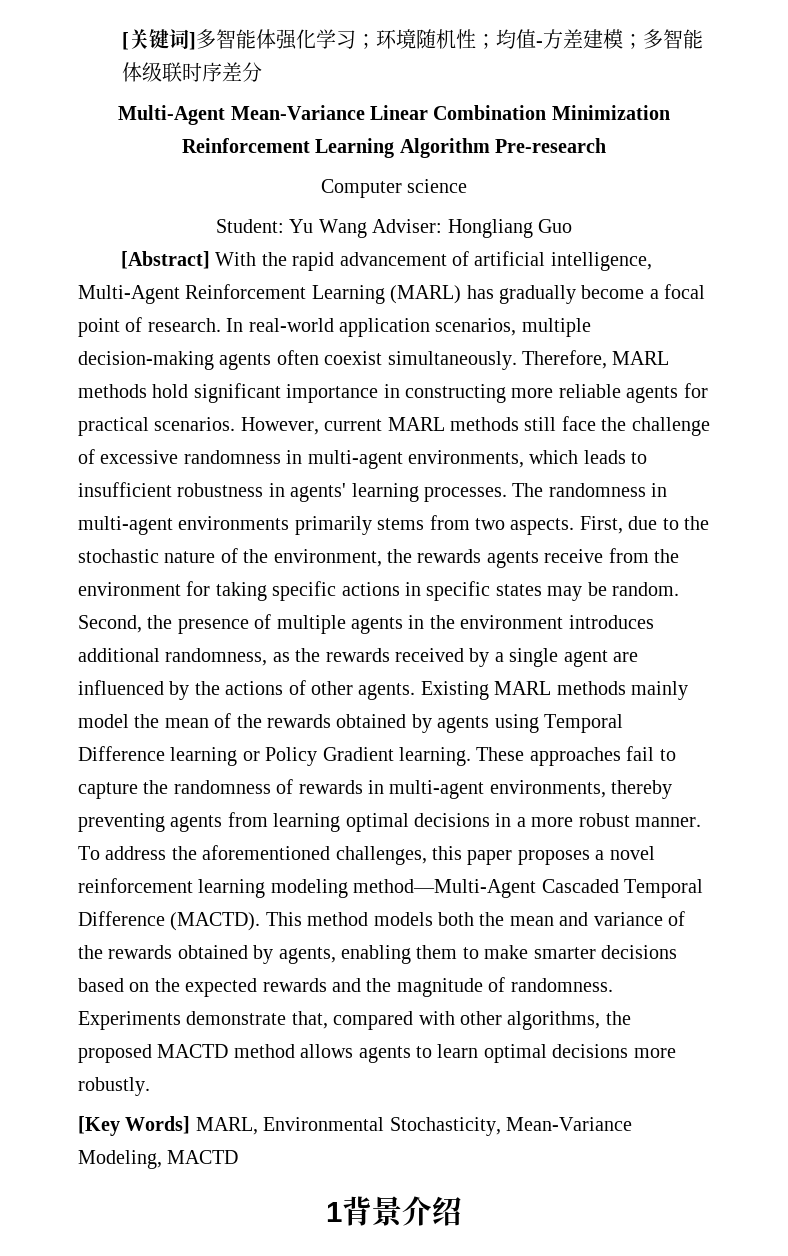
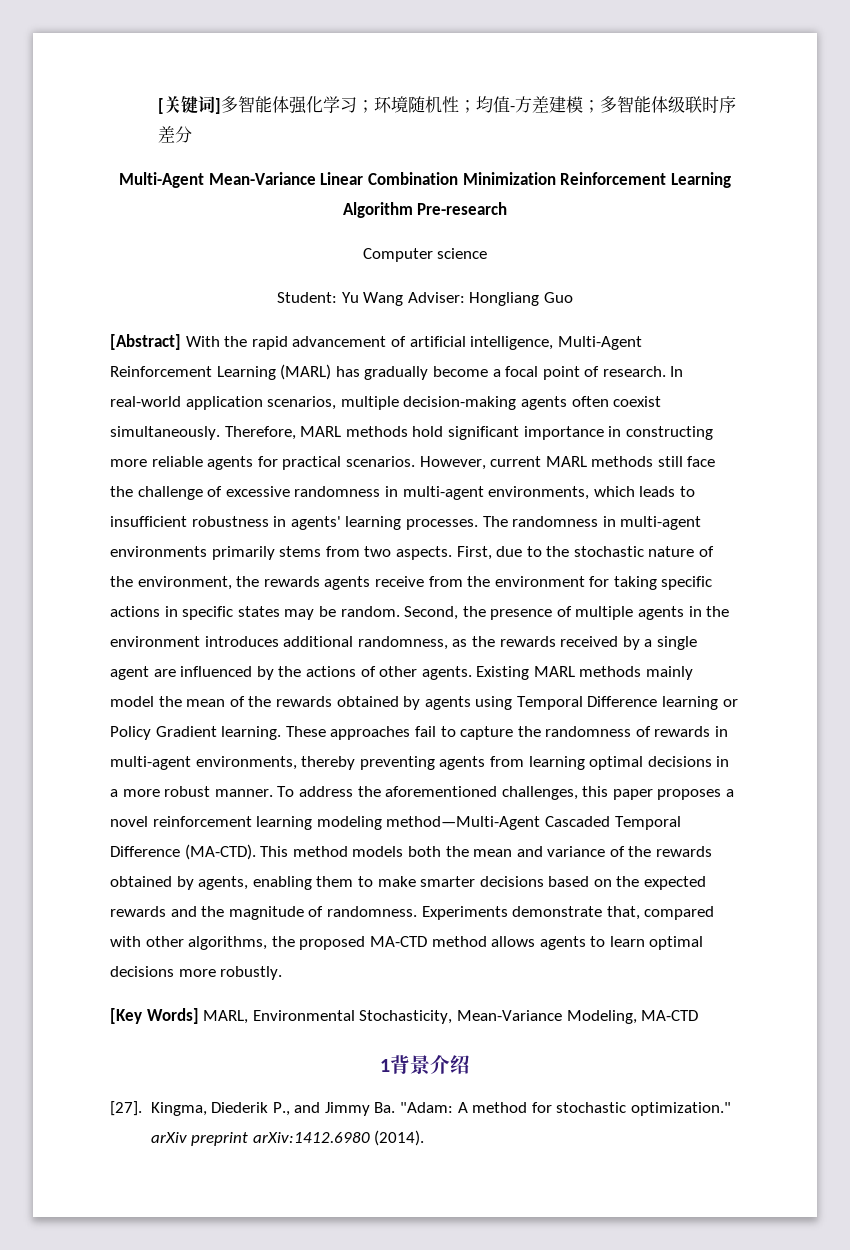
[170,912,261,931] (MACTD). -> [184,844,256,860] (MA-CTD).
[157,1044,229,1058] MACTD -> [369,936,427,947] MA-CTD
[167,1150,239,1164] MACTD -> [641,1010,699,1021] MA-CTD
(462, 1211) none -> [110,1101,731,1116] [150,1130,425,1146] // [27]. Kingma, Diederik P., and Jimmy Ba. "Adam: A method for stochastic optimization." arXiv preprint arXiv:1412.6980 (2014).

